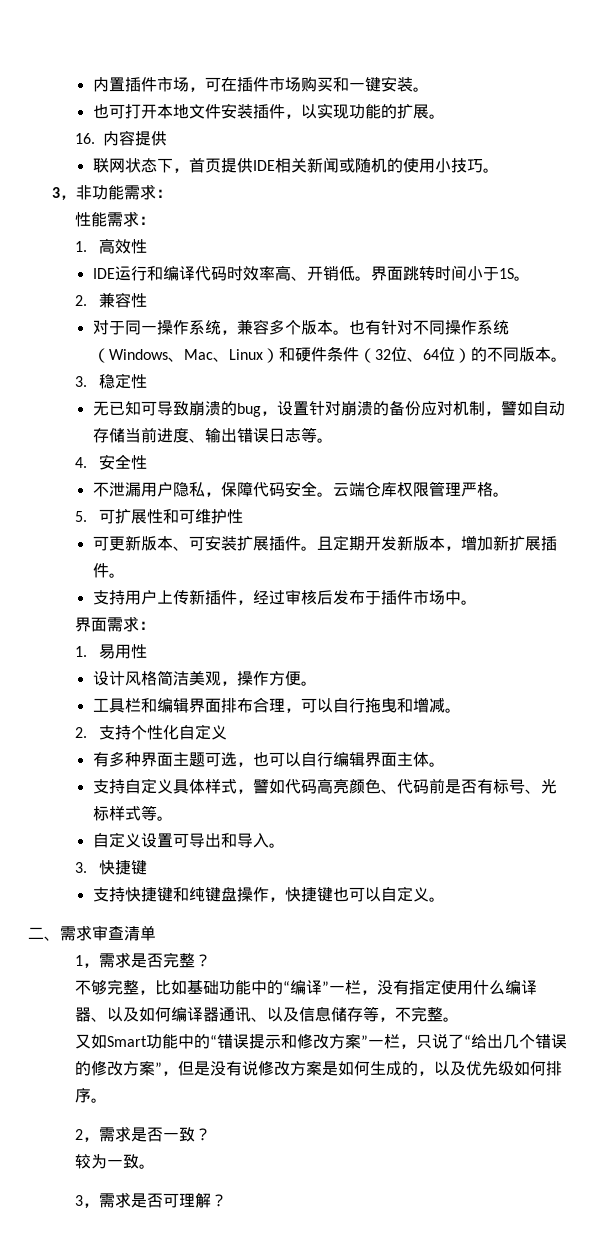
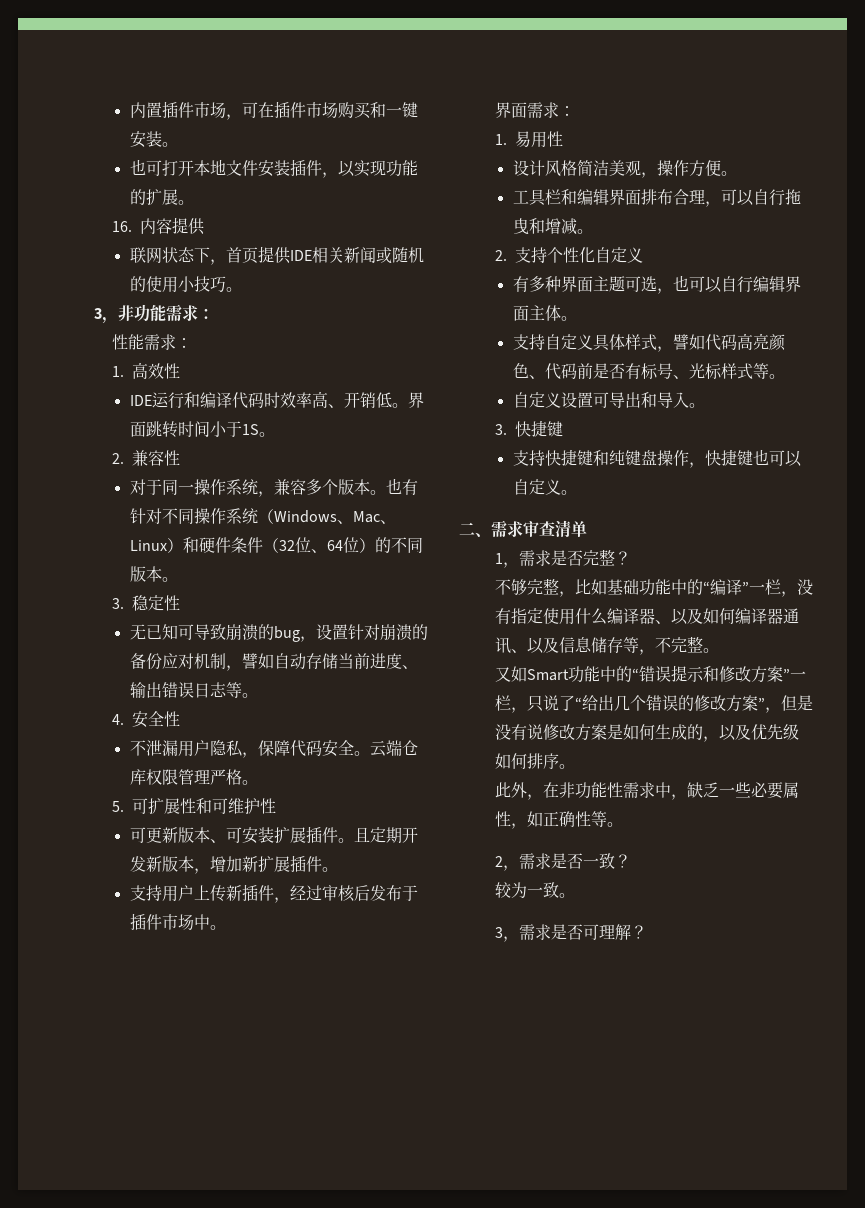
(108, 1100) none -> [495,782,800,800] [495,811,624,829] // 此外，在非功能性需求中，缺乏一些必要属性，如正确性等。

